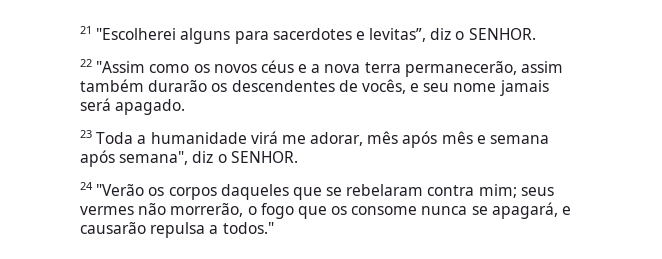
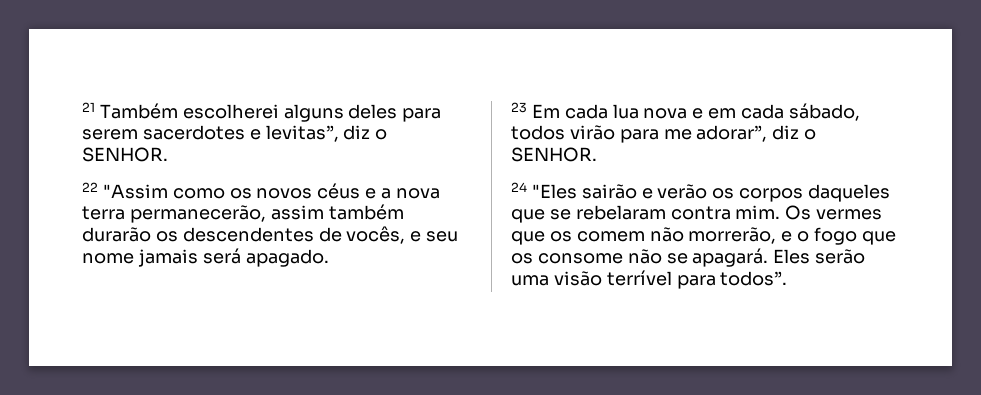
[96,28,269,44] "Escolherei alguns para -> [99,103,442,122] [82,129,138,140] Também escolherei alguns deles para serem
[96,131,550,148] [80,150,189,167] Toda a humanidade virá me adorar, mês após mês e semana após semana", -> [531,103,860,121] [511,125,768,143] Em cada lua nova e em cada sábado, todos virão para me adorar”,
[96,184,145,196] "Verão -> [531,184,708,199] "Eles sairão e verão
[478,184,554,198] [80,206,134,215] mim; seus vermes -> [735,205,883,220] [511,231,645,245] mim. Os vermes que os comem
(244, 210) none -> [781,231,793,242] e
[421,202,572,219] [80,222,274,238] nunca se apagará, e causarão repulsa a todos." -> [627,248,866,267] [511,270,788,289] não se apagará. Eles serão uma visão terrível para todos”.

